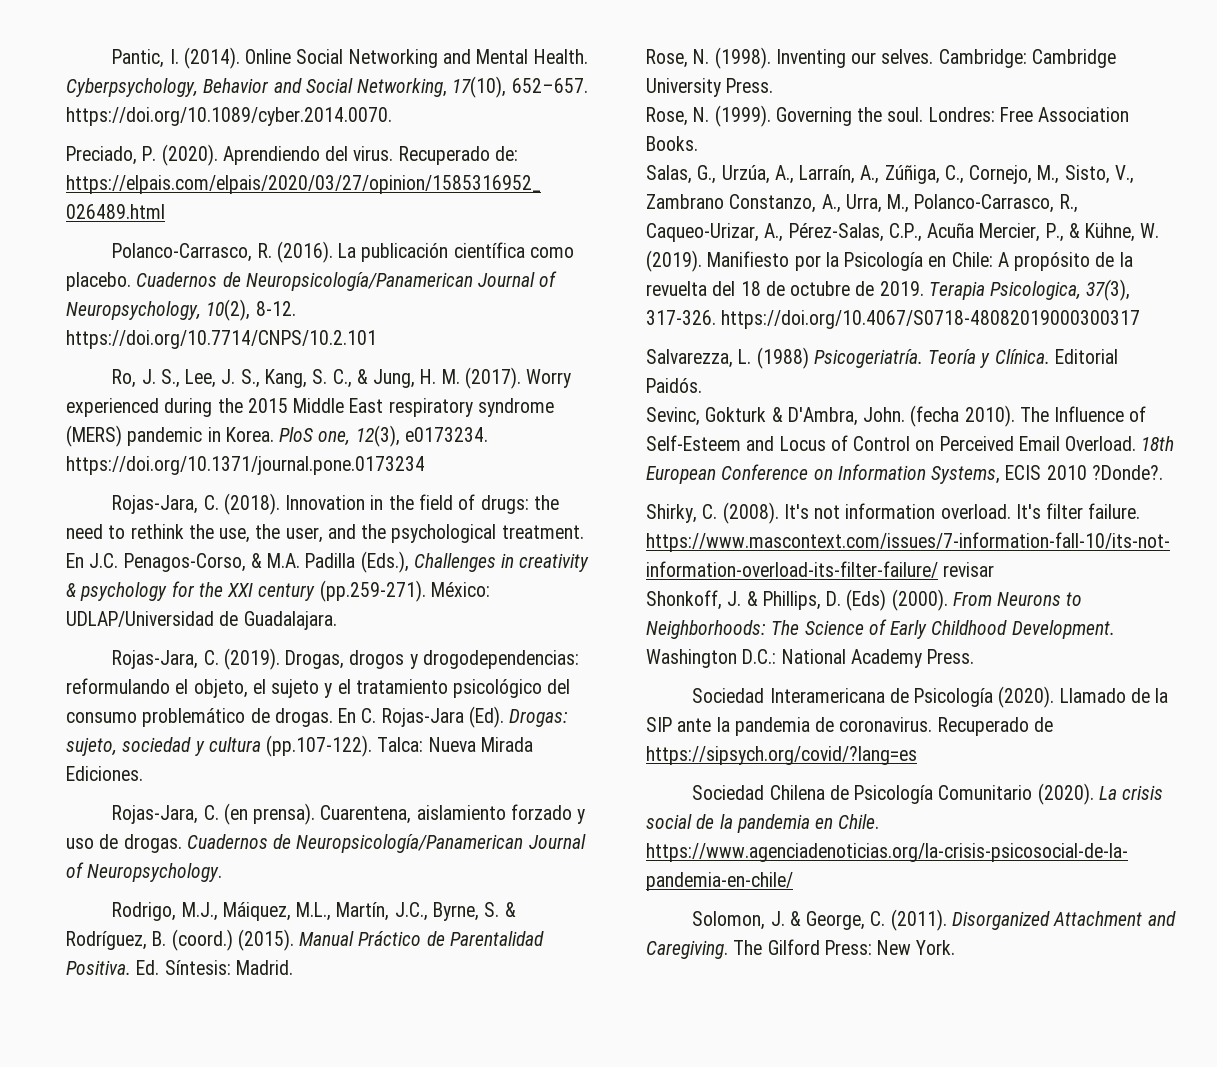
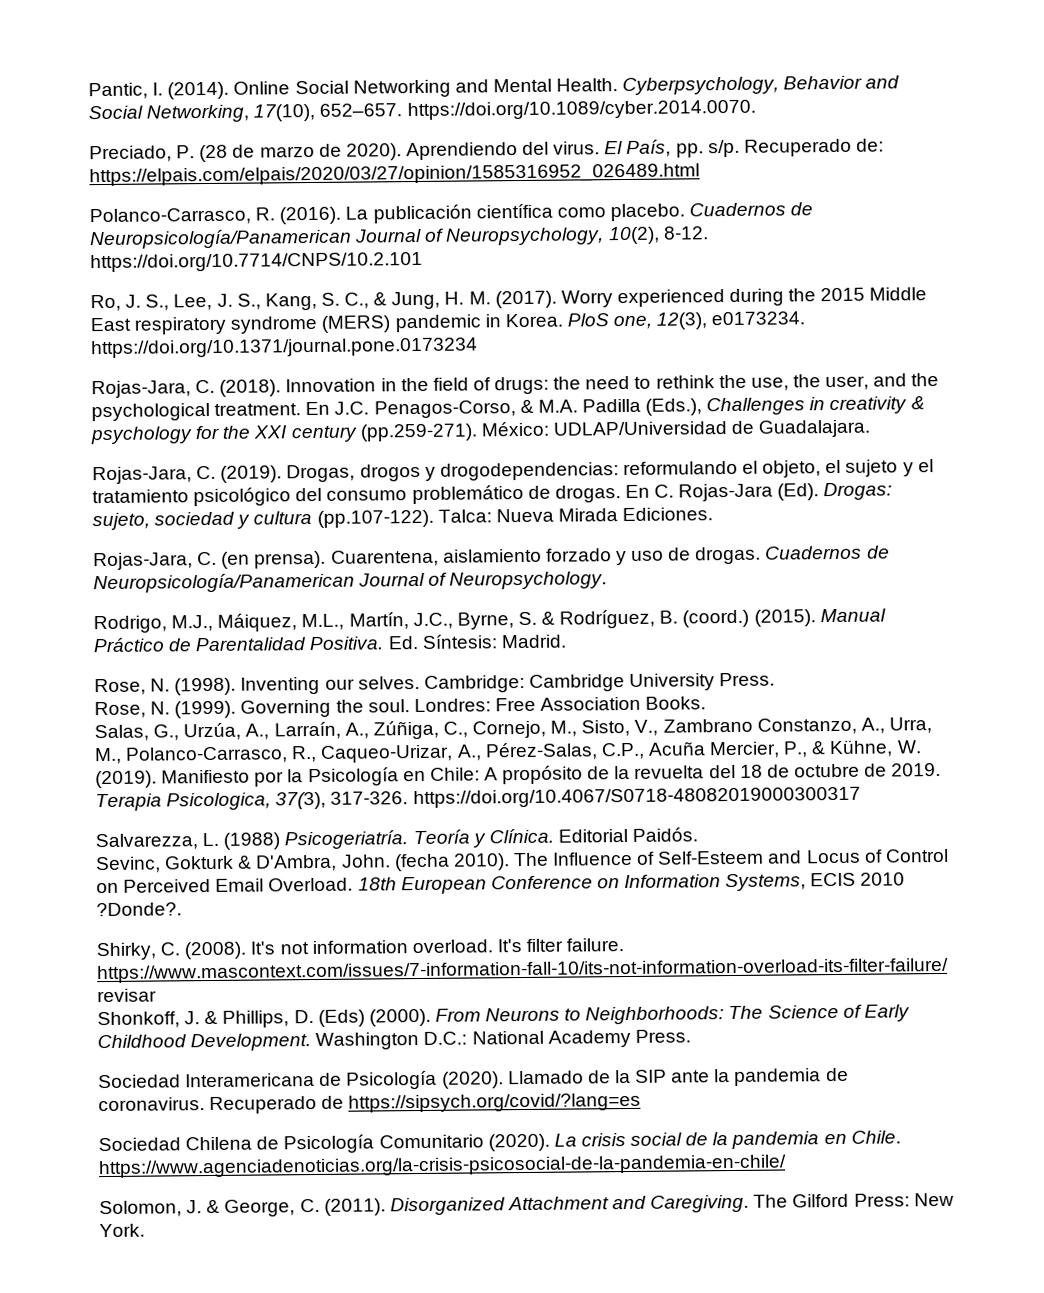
[161,144,394,166] (2020). Aprendiendo del virus. -> [199,139,740,163] (28 de marzo de 2020). Aprendiendo del virus. El País, pp. s/p.

